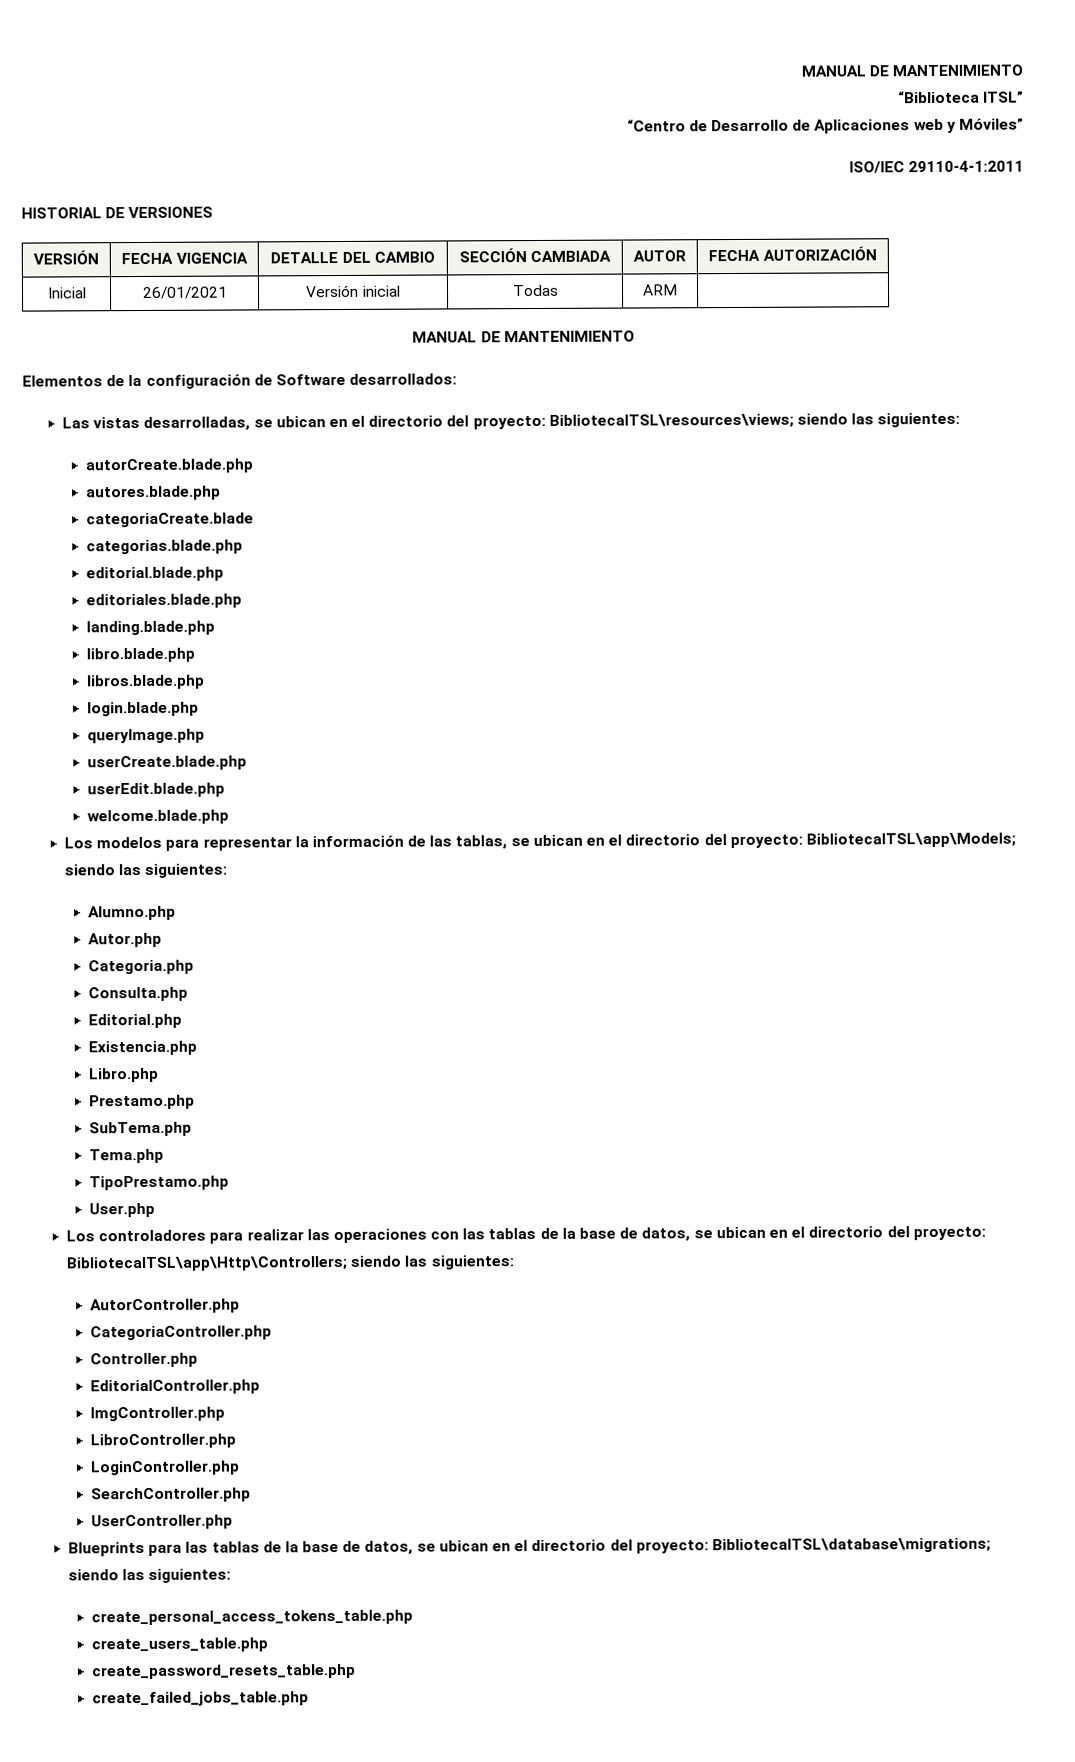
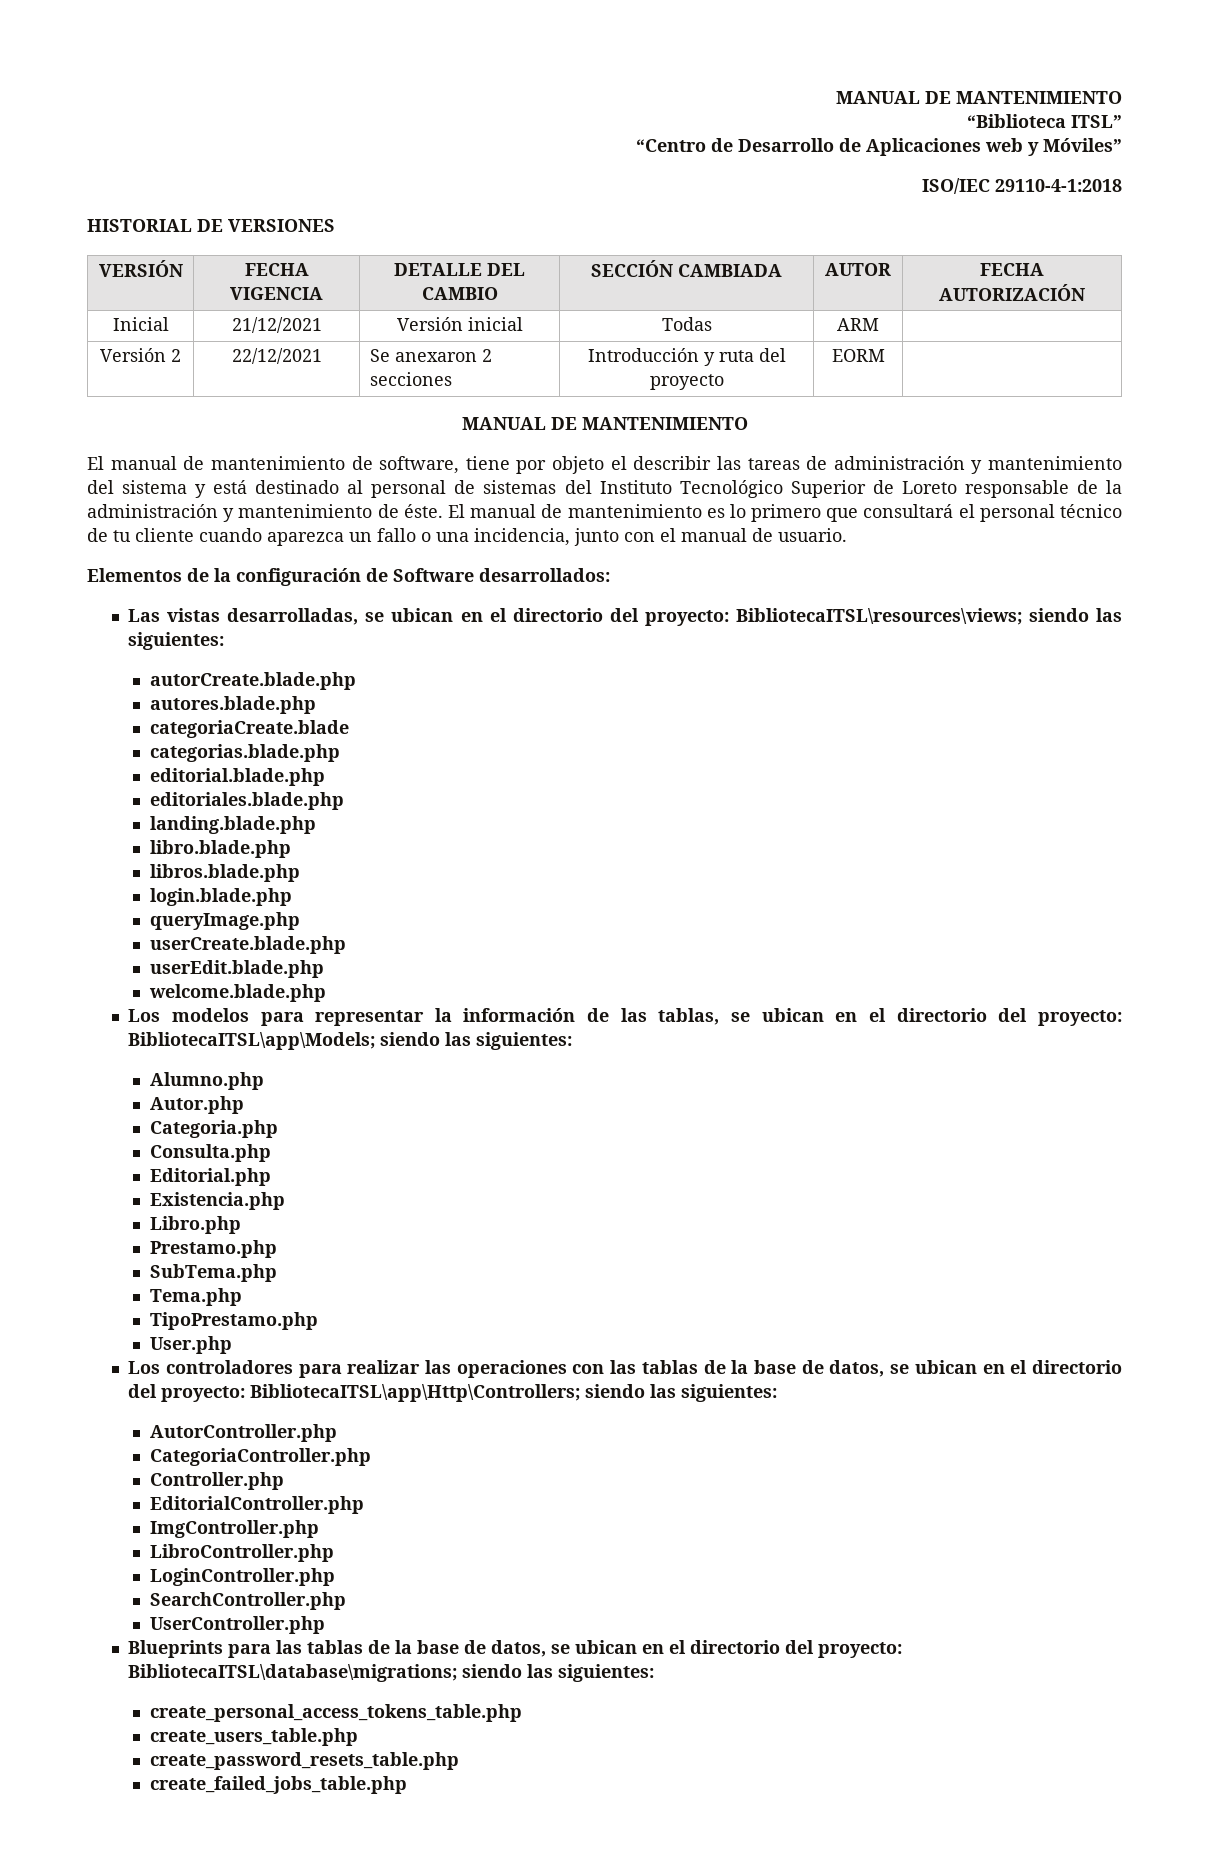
[908,160,1024,173] 29110-4-1:2011 -> [995,179,1122,192] 29110-4-1:2018
[141,286,228,299] 26/01/2021 -> [231,317,322,333] 21/12/2021
[412,330,635,343] // MANUAL DE MANTENIMIENTO -> [100,348,181,362] [231,348,322,364] [369,349,492,362] [369,372,452,386] [587,348,786,366] [649,374,724,390] [831,349,885,362] [461,417,748,430] [87,456,1122,474] [87,480,1122,498] [87,504,1122,522] [87,528,847,546] // Versión 2 | 22/12/2021 | Se anexaron 2 secciones | Introducción y ruta del proyecto | EORM | // MANUAL DE MANTENIMIENTO // El manual de mantenimiento de software, tiene por objeto el describir las tareas de administración y mantenimiento del sistema y está destinado al personal de sistemas del Instituto Tecnológico Superior de Loreto responsable de la administración y mantenimiento de éste. El manual de mantenimiento es lo primero que consultará el personal técnico de tu cliente cuando aparezca un fallo o una incidencia, junto con el manual de usuario.

